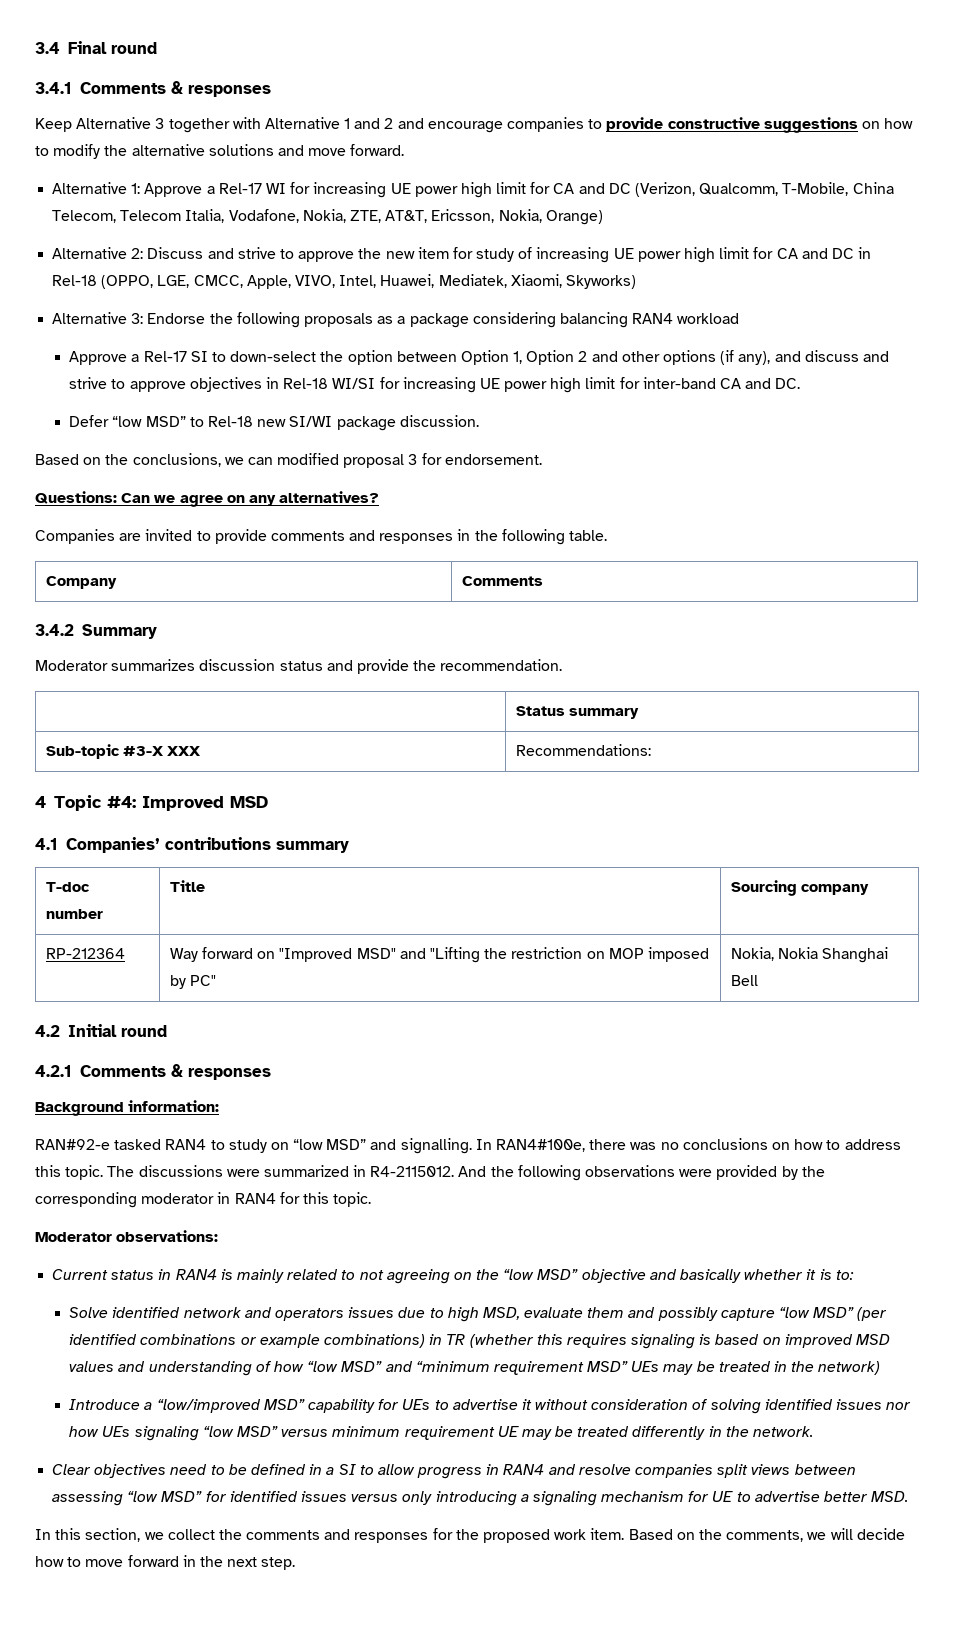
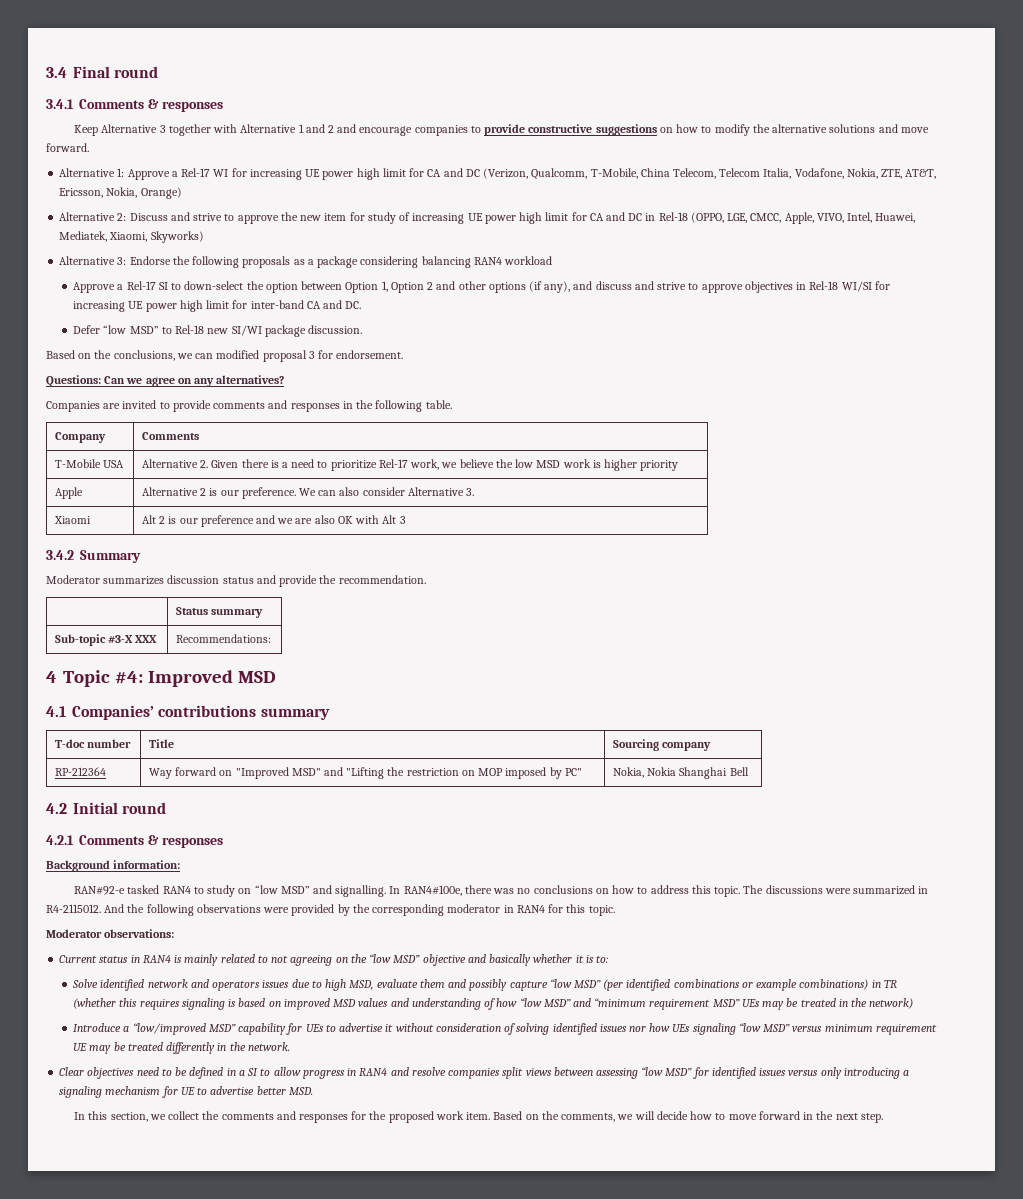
(543, 581) none -> [54,459,125,468] [141,459,679,471] [54,487,83,499] [141,487,475,499] [53,516,91,524] [141,515,406,527] // T-Mobile USA | Alternative 2. Given there is a need to prioritize Rel-17 work, we believe the low MSD work is higher priority // Apple | Alternative 2 is our preference. We can also consider Alternative 3. // Xiaomi | Alt 2 is our preference and we are also OK with Alt 3

